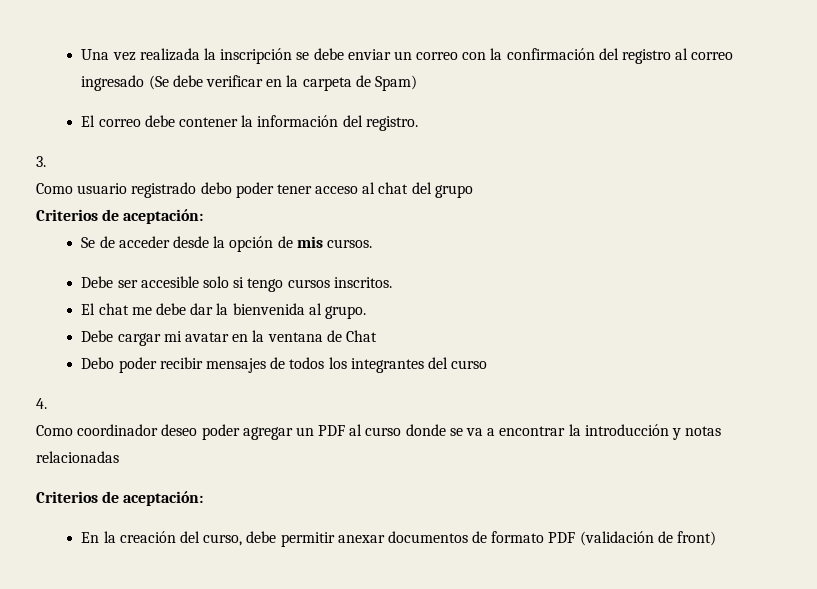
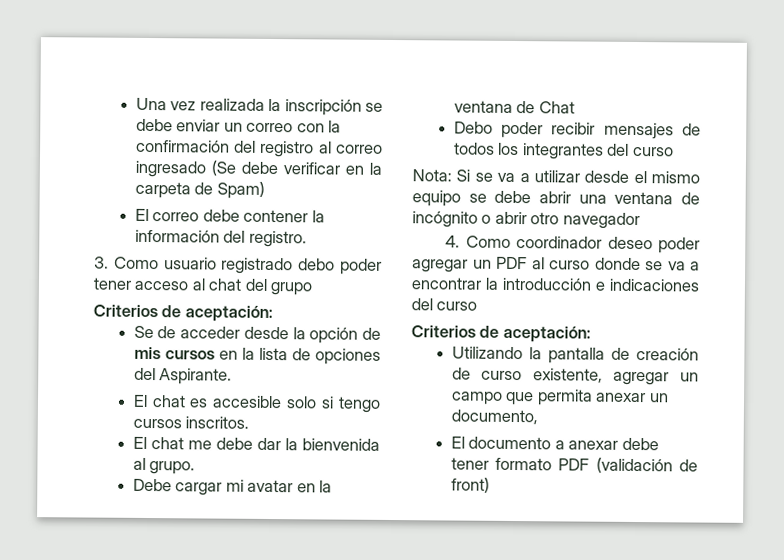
(46, 161) // -> (109, 262) none
[326,239,372,248] [81,276,138,288] cursos. // Debe ser -> [164,347,381,365] [133,367,233,385] [132,394,209,408] cursos en la lista de opciones del Aspirante. // El chat es
(488, 364) none -> [412,169,700,184] [412,190,700,207] [412,211,640,230] // Nota: Si se va a utilizar desde el mismo equipo se debe abrir una ventana de incógnito o abrir otro navegador
(47, 403) // -> (460, 241) none
[671,426,722,440] [36,451,119,463] [36,491,204,506] [81,531,488,547] y notas relacionadas // Criterios de aceptación: // En la creación del curso, debe permitir anexar documentos de -> [595,278,700,292] [411,298,478,311] [411,325,591,343] [451,346,699,364] [451,367,699,386] [450,389,669,406] [450,409,538,425] [450,436,659,451] [450,457,489,470] e indicaciones del curso // Criterios de aceptación: // Utilizando la pantalla de creación de curso existente, agregar un campo que permita anexar un documento, // El documento a anexar debe tener

